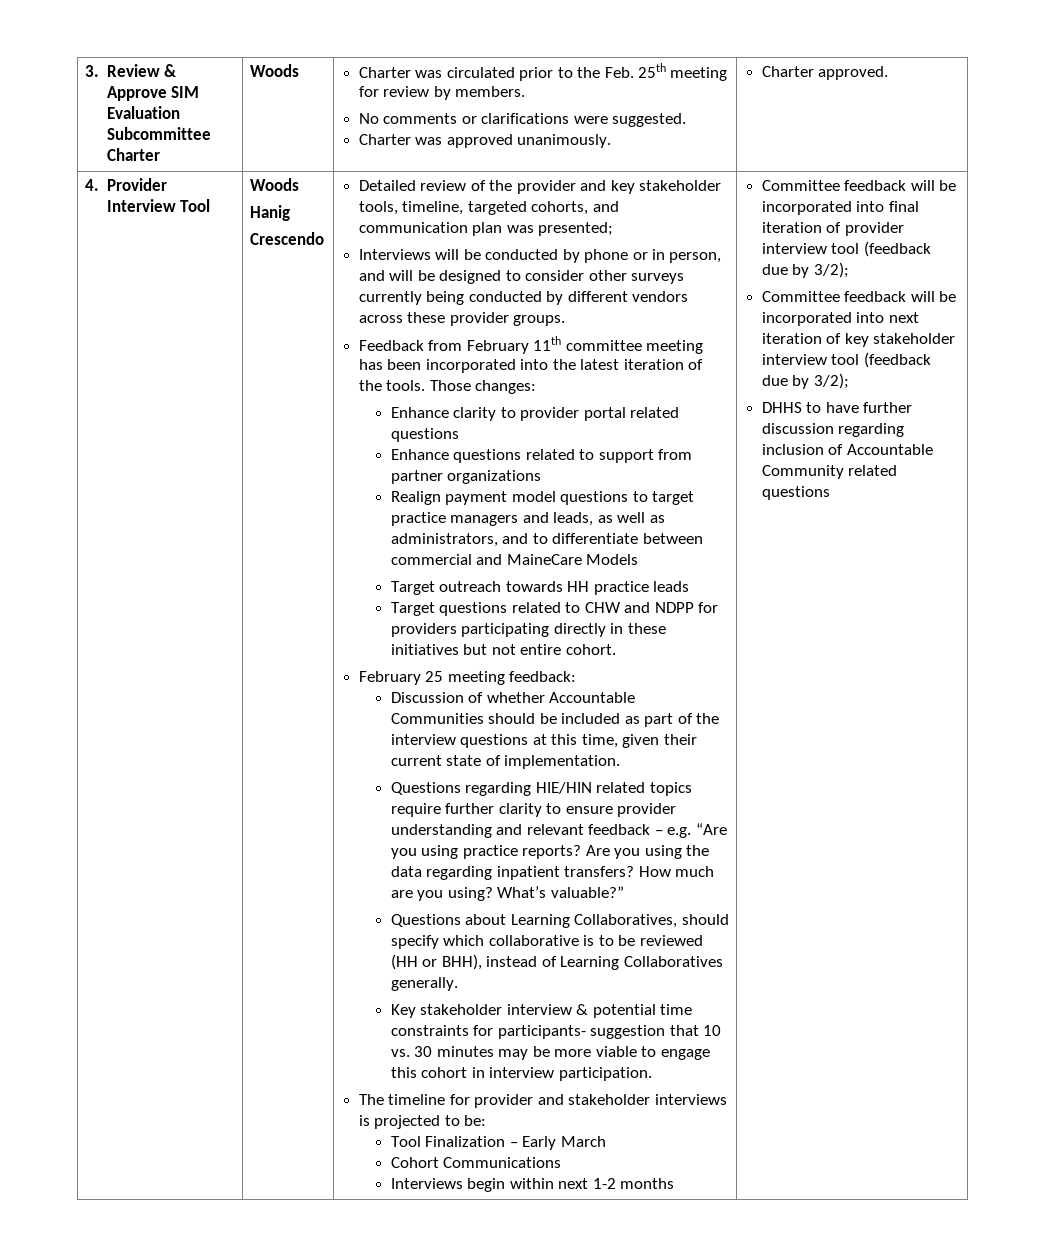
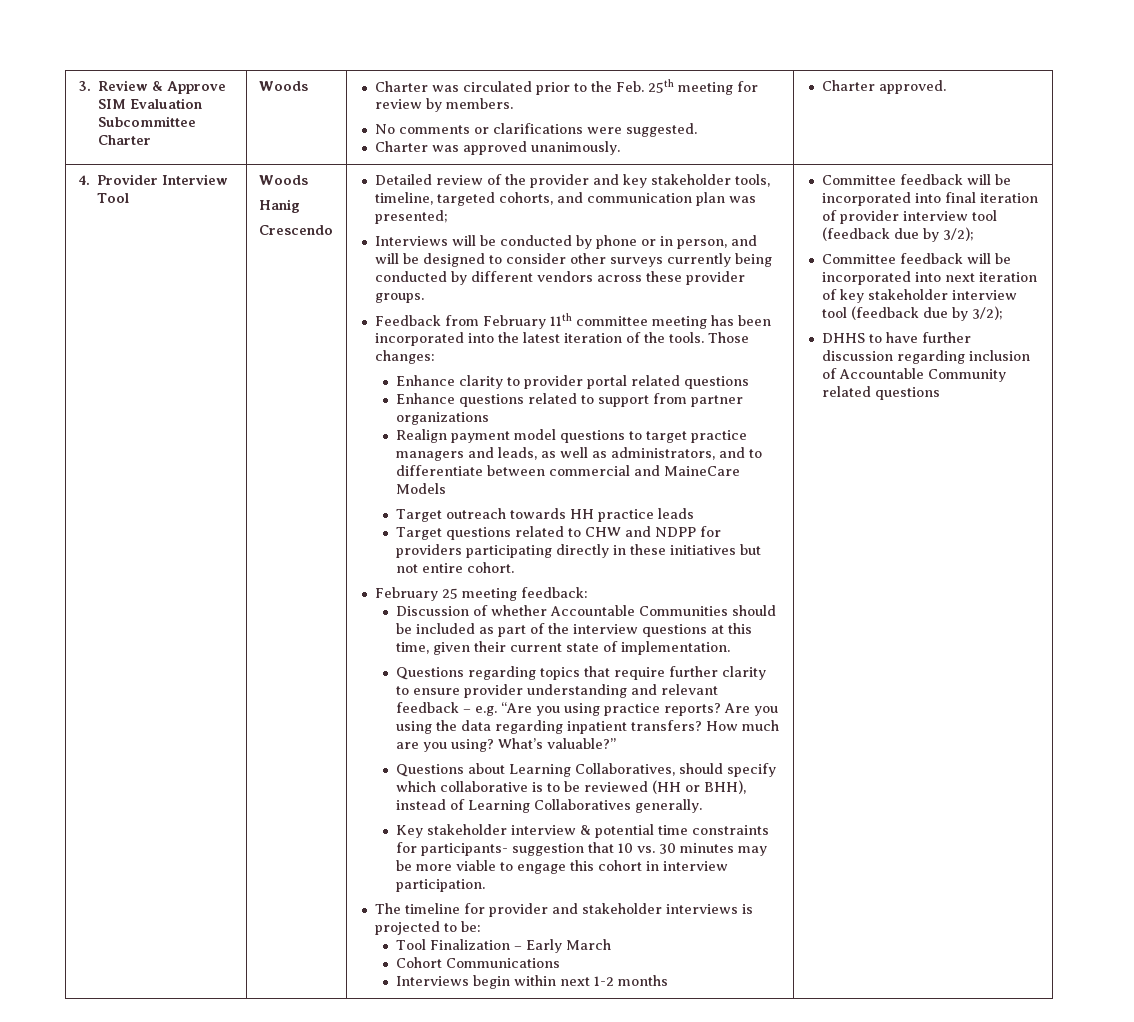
[535,782,692,796] HIE/HIN related topics -> [540,666,611,680] topics that

